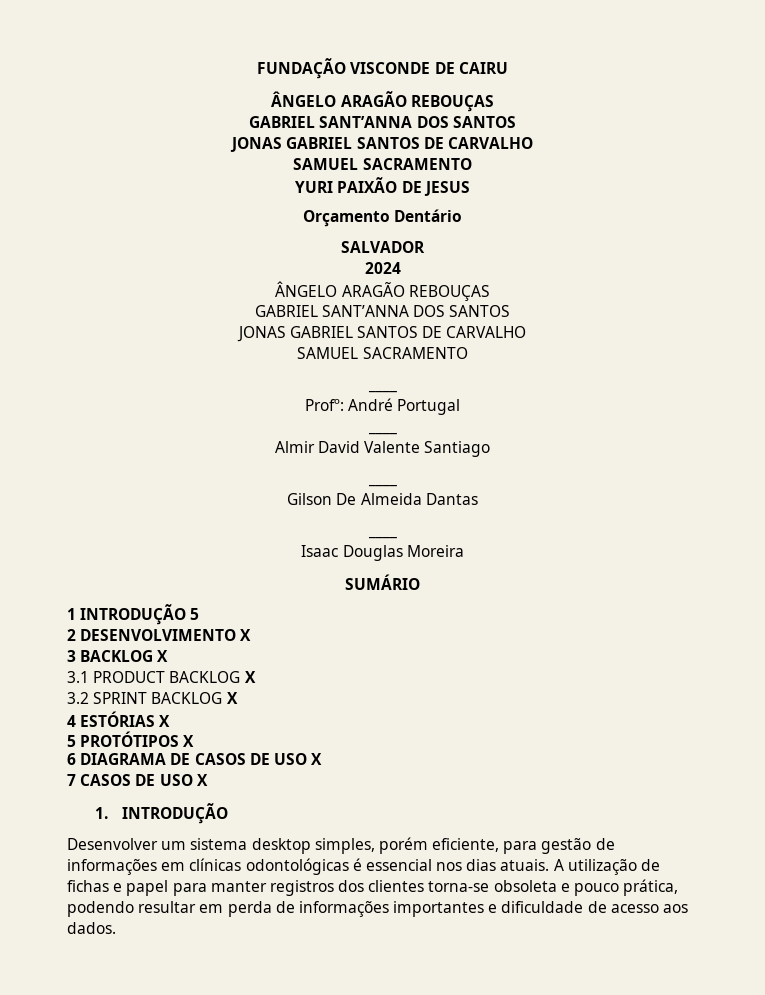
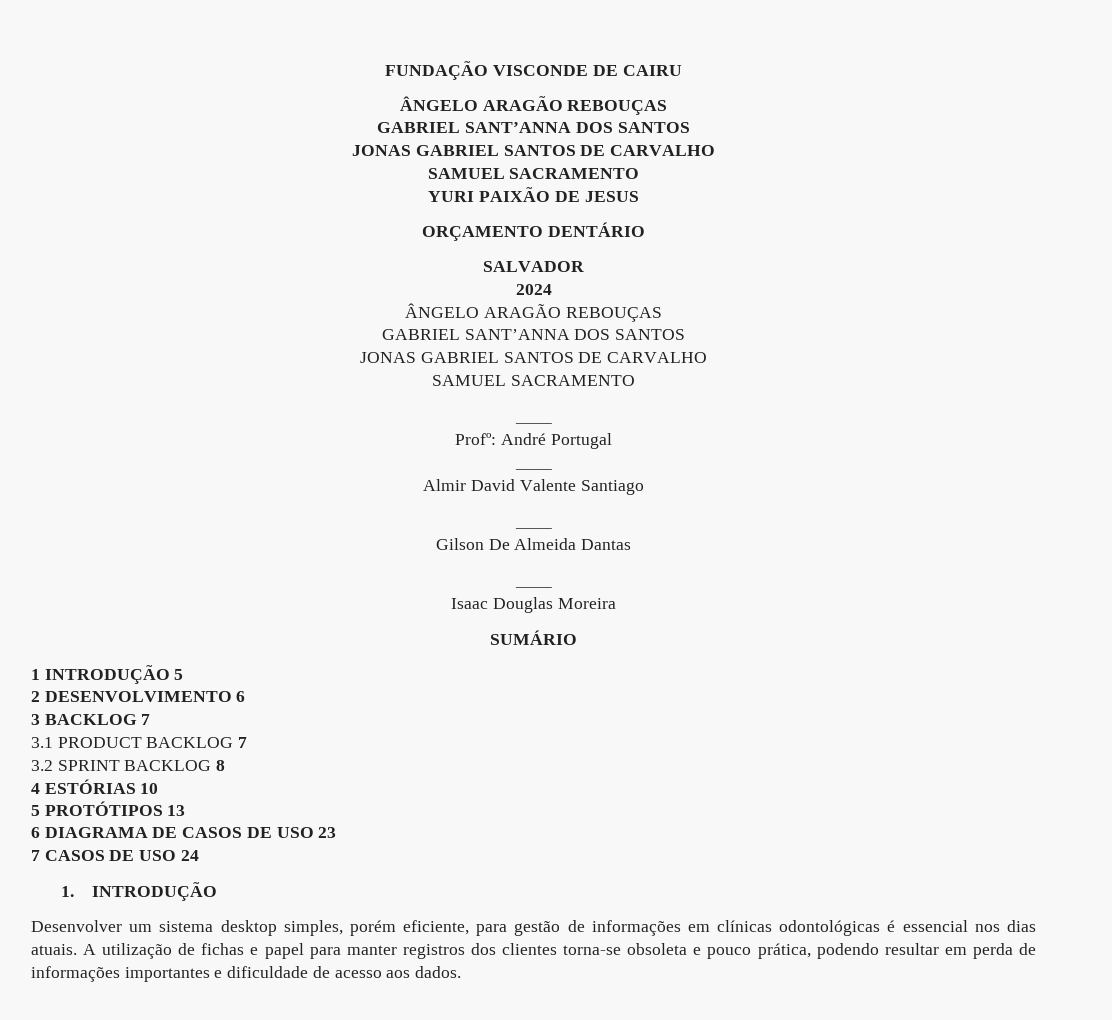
[302,209,463,227] Orçamento Dentário -> [422,222,645,241] ORÇAMENTO DENTÁRIO
[240,629,252,641] X -> [236,691,246,702] 6
[157,650,169,662] X -> [141,714,151,725] 7
[244,671,256,683] X -> [238,737,248,748] 7
[226,692,238,704] X -> [216,760,226,771] 8
[159,715,171,727] X -> [140,783,159,794] 10
[183,735,195,747] X -> [167,805,186,816] 13
[311,753,323,765] X -> [318,827,337,838] 23
[196,774,208,786] X -> [180,850,199,861] 24

